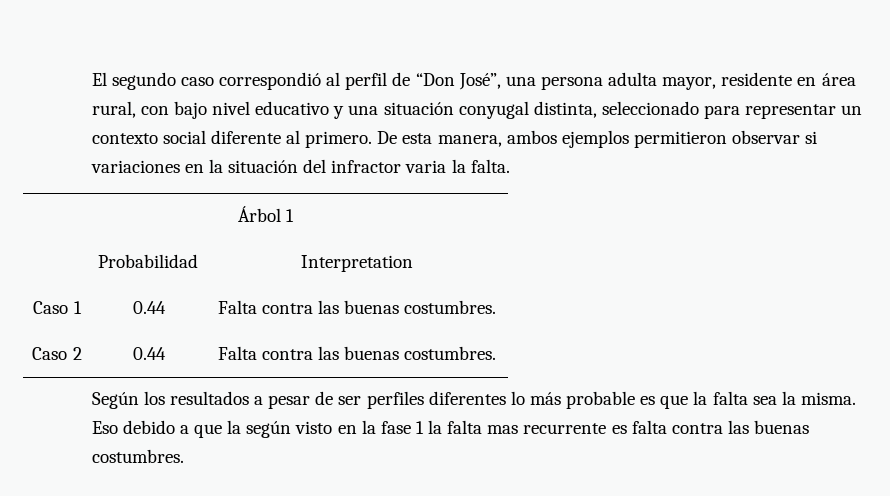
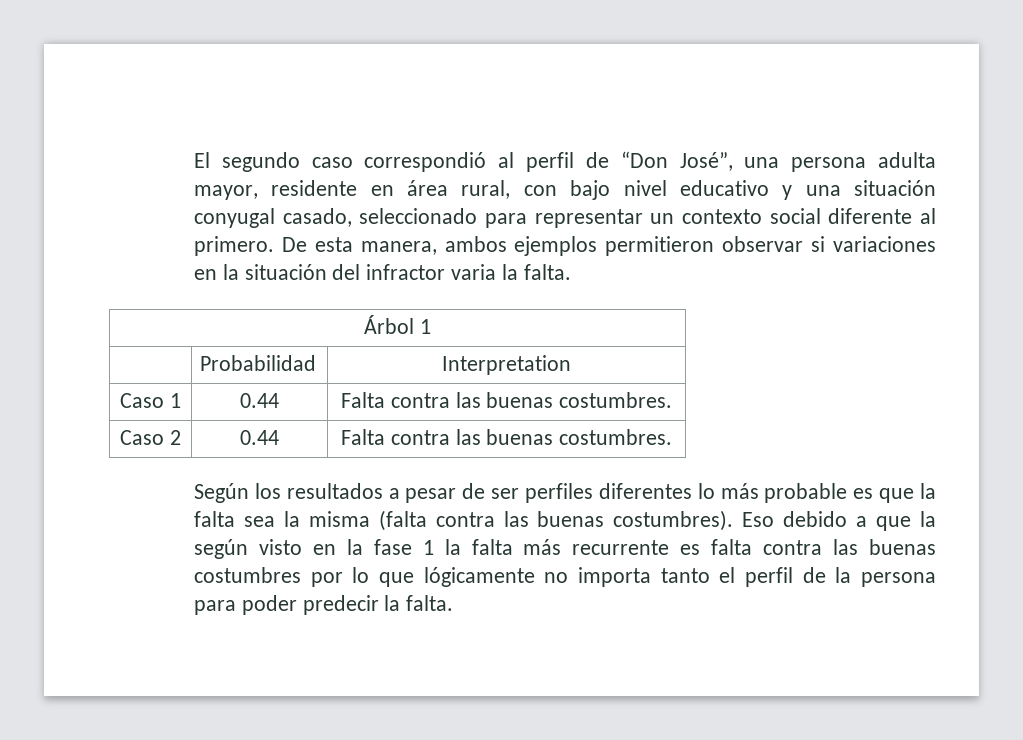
[533,101,597,118] distinta, -> [282,208,352,227] casado,
[800,392,856,405] misma. -> [308,510,734,531] misma (falta contra las buenas costumbres).
[487,425,519,434] mas -> [523,539,562,555] más
[91,449,184,463] costumbres. -> [194,567,936,587] [194,595,454,615] costumbres por lo que lógicamente no importa tanto el perfil de la persona para poder predecir la falta.

